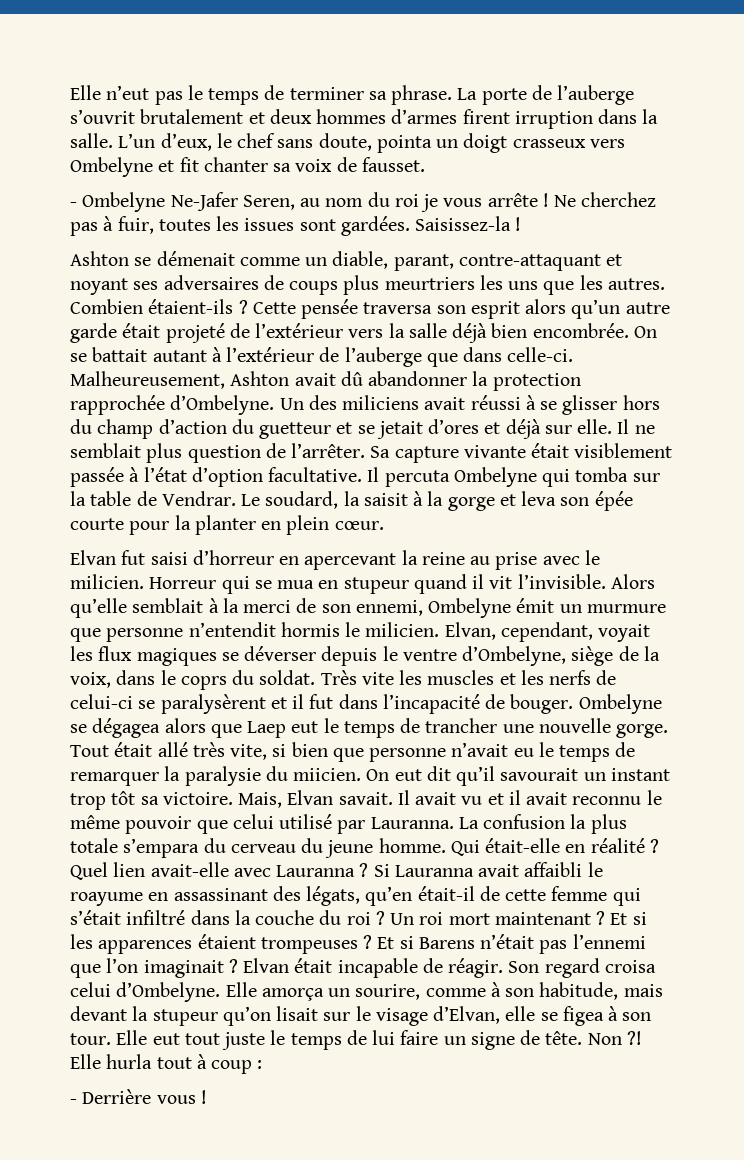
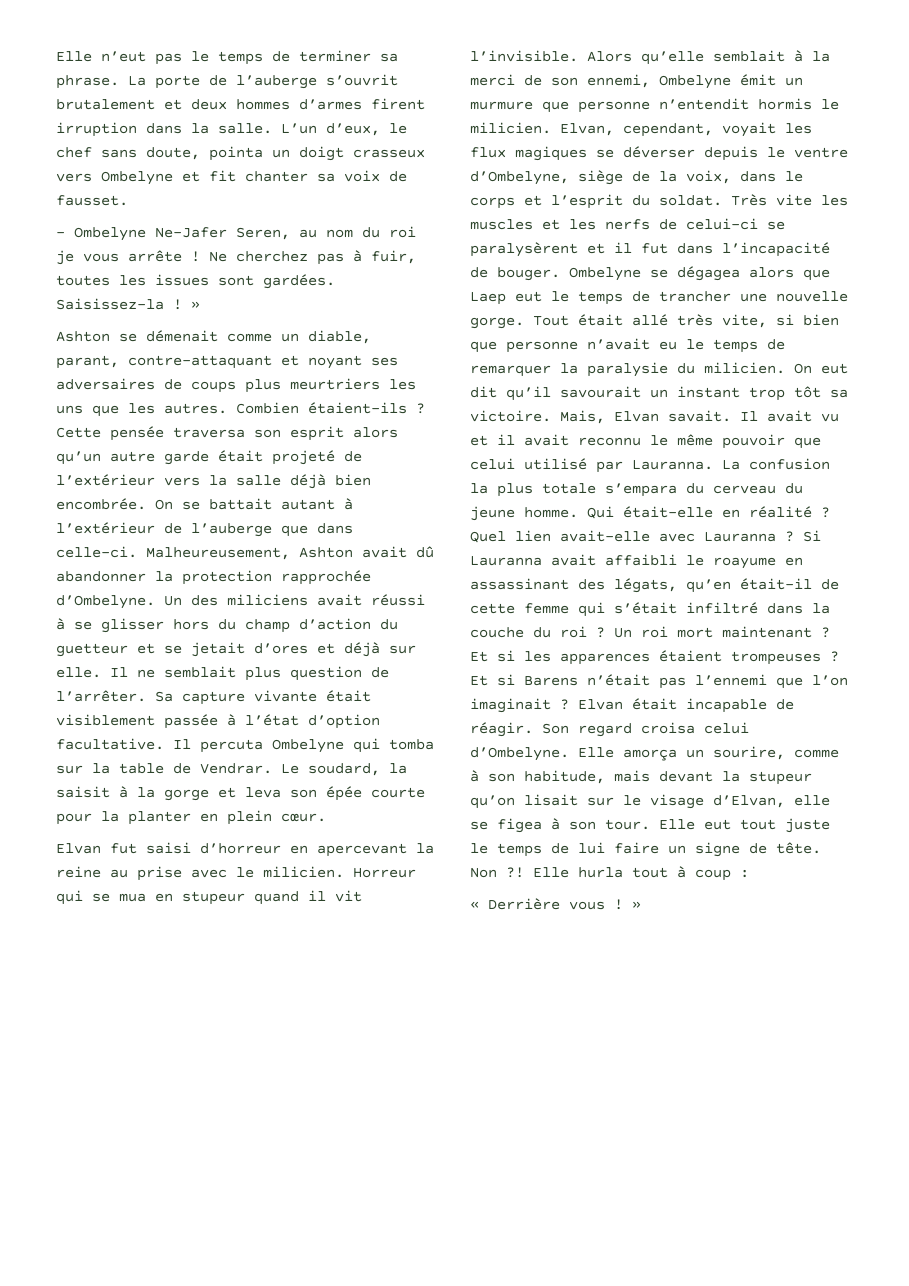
(522, 224) none -> [191,301,200,309] »
[180,676,227,690] coprs -> [470,194,623,209] corps et l’esprit
[293,768,362,781] miicien. -> [704,362,785,374] milicien.
[70,1099,77,1104] - -> [470,901,479,909] «
(207, 1097) none -> [632,901,641,909] »

